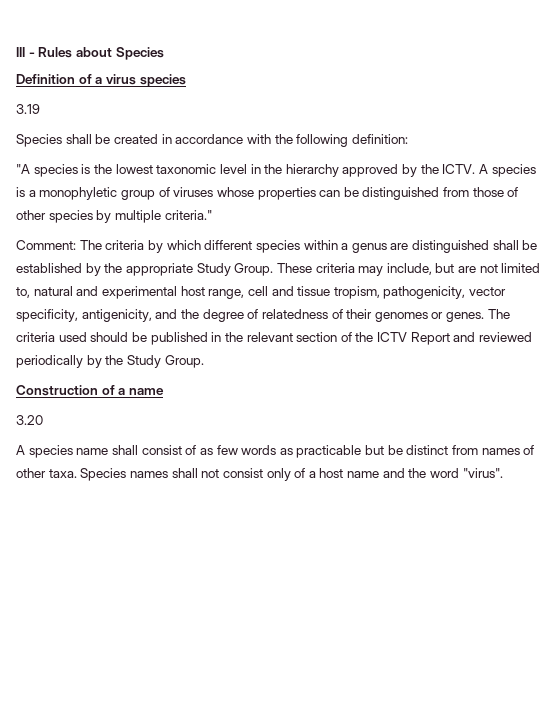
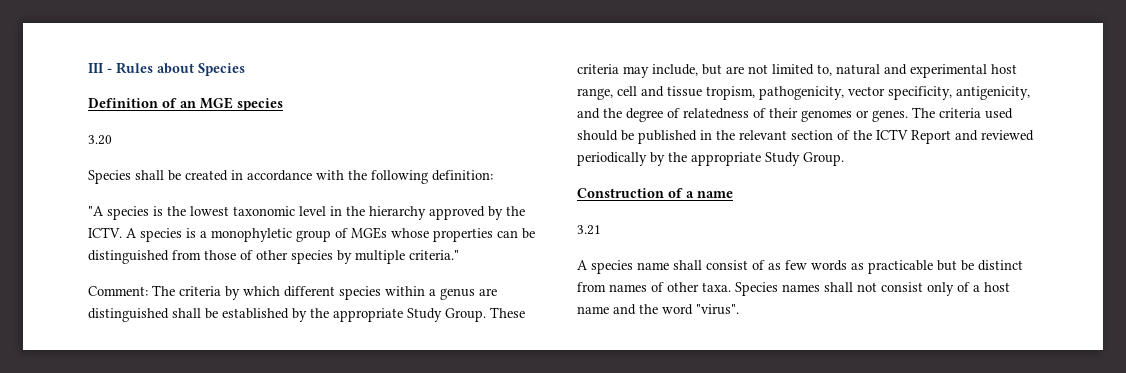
[95,74,136,85] a virus -> [180,97,233,109] an MGE
[16,104,40,114] 3.19 -> [88,135,112,145] 3.20
[173,187,214,197] viruses -> [351,227,387,239] MGEs
(124, 360) none -> [691,152,761,166] appropriate
[16,415,43,425] 3.20 -> [577,225,601,235] 3.21

